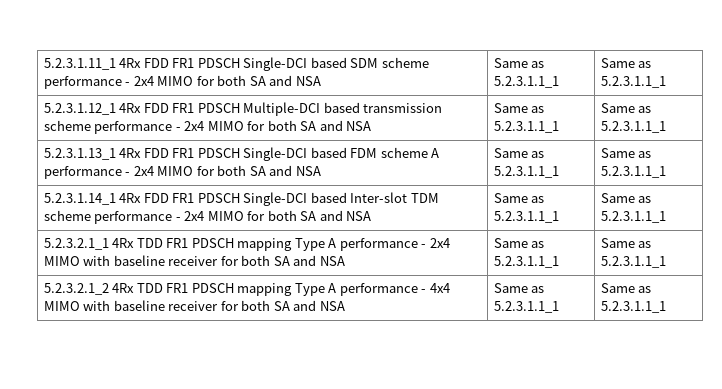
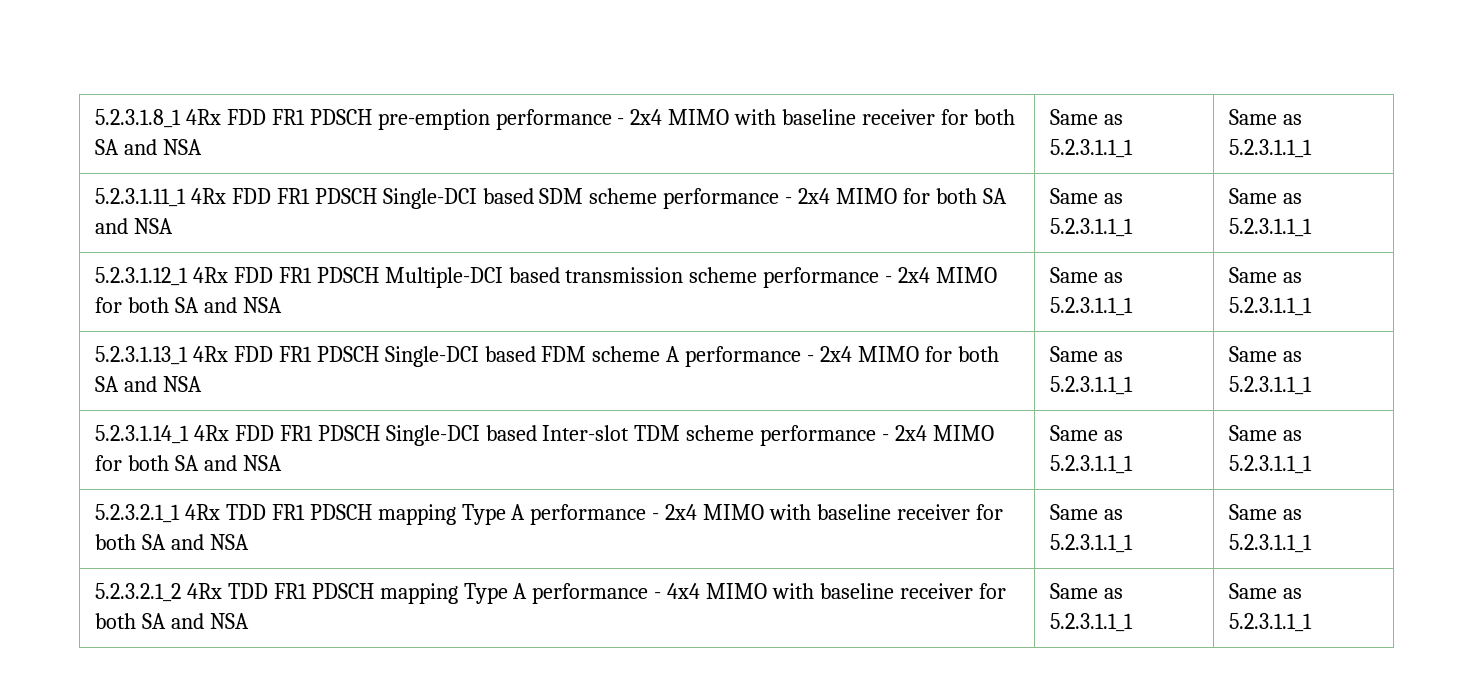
(43, 64) none -> [94,109,1016,130] [94,139,202,155] [1049,109,1123,125] [1049,139,1133,158] [1228,109,1302,125] [1228,139,1312,158] 5.2.3.1.8_1 4Rx FDD FR1 PDSCH pre-emption performance - 2x4 MIMO with baseline receiver for both SA and NSA | Same as 5.2.3.1.1_1 | Same as 5.2.3.1.1_1 //

